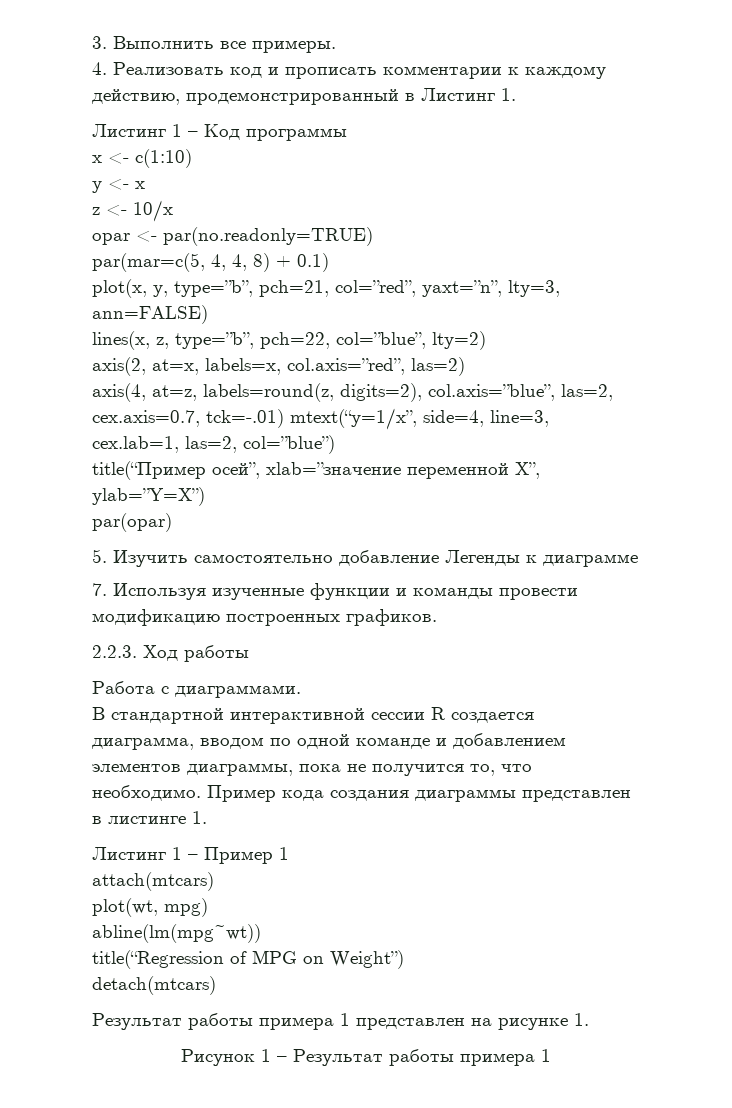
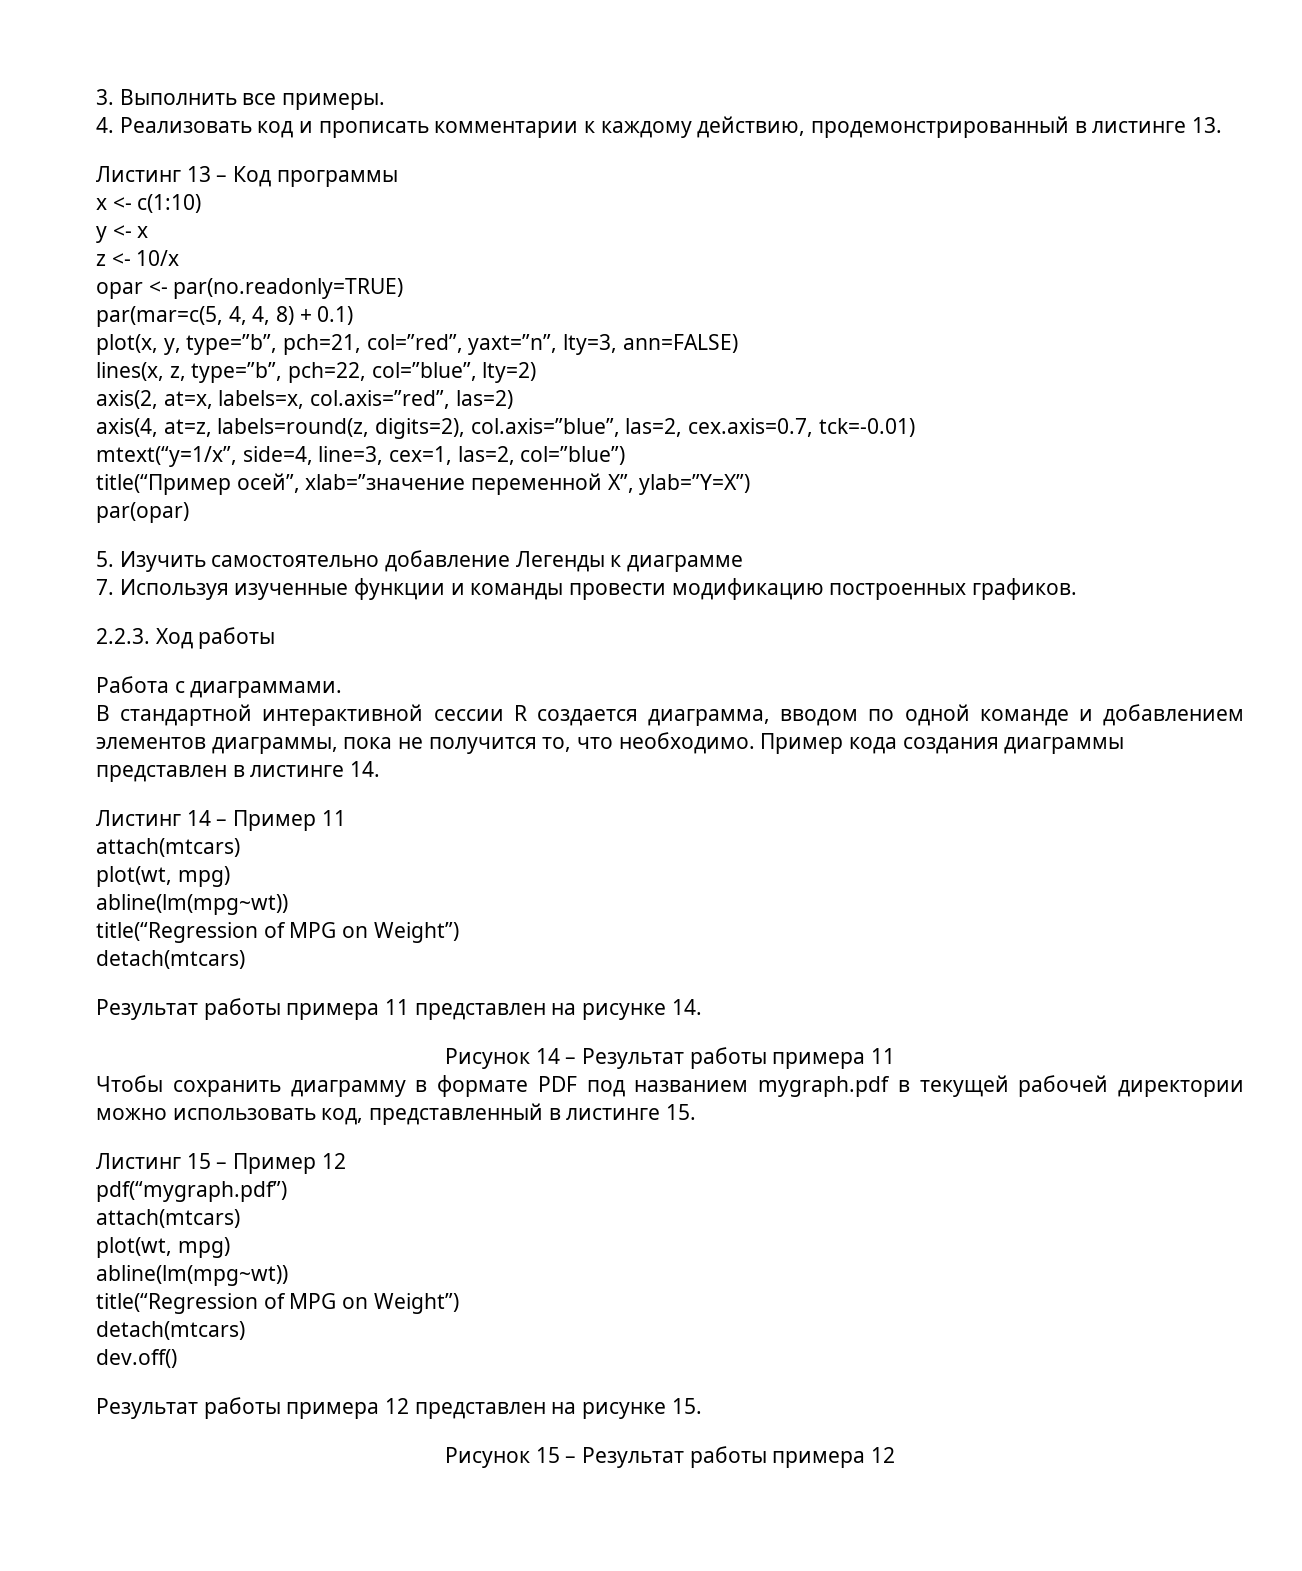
[421,88,516,101] [92,124,182,137] Листинг 1. // Листинг 1 -> [1092,117,1223,133] [96,166,211,182] листинге 13. // Листинг 13
[206,409,284,428] tck=-.01) -> [818,418,915,437] tck=-0.01) //
[92,436,179,453] cex.lab=1, -> [389,446,453,465] cex=1,
[192,811,207,824] [92,847,289,864] 1. // Листинг 1 – Пример 1 -> [350,761,381,777] [96,810,346,831] 14. // Листинг 14 – Пример 11
[340,1013,589,1030] [181,1049,551,1066] 1 представлен на рисунке 1. // Рисунок 1 – Результат работы примера 1 -> [385,999,702,1020] [444,1047,896,1069] [96,1075,1244,1097] [96,1103,697,1125] [96,1153,346,1174] [96,1181,287,1202] [96,1209,240,1228] [96,1237,230,1258] [96,1265,288,1286] [96,1293,459,1314] [96,1321,245,1340] [96,1349,177,1368] [96,1397,702,1419] [444,1446,896,1468] 11 представлен на рисунке 14. // Рисунок 14 – Результат работы примера 11 // Чтобы сохранить диаграмму в формате PDF под названием mygraph.pdf в текущей рабочей директории можно использовать код, представленный в листинге 15. // Листинг 15 – Пример 12 // pdf(“mygraph.pdf”) // attach(mtcars) // plot(wt, mpg) // abline(lm(mpg~wt)) // title(“Regression of MPG on Weight”) // detach(mtcars) // dev.off() // Результат работы примера 12 представлен на рисунке 15. // Рисунок 15 – Результат работы примера 12

